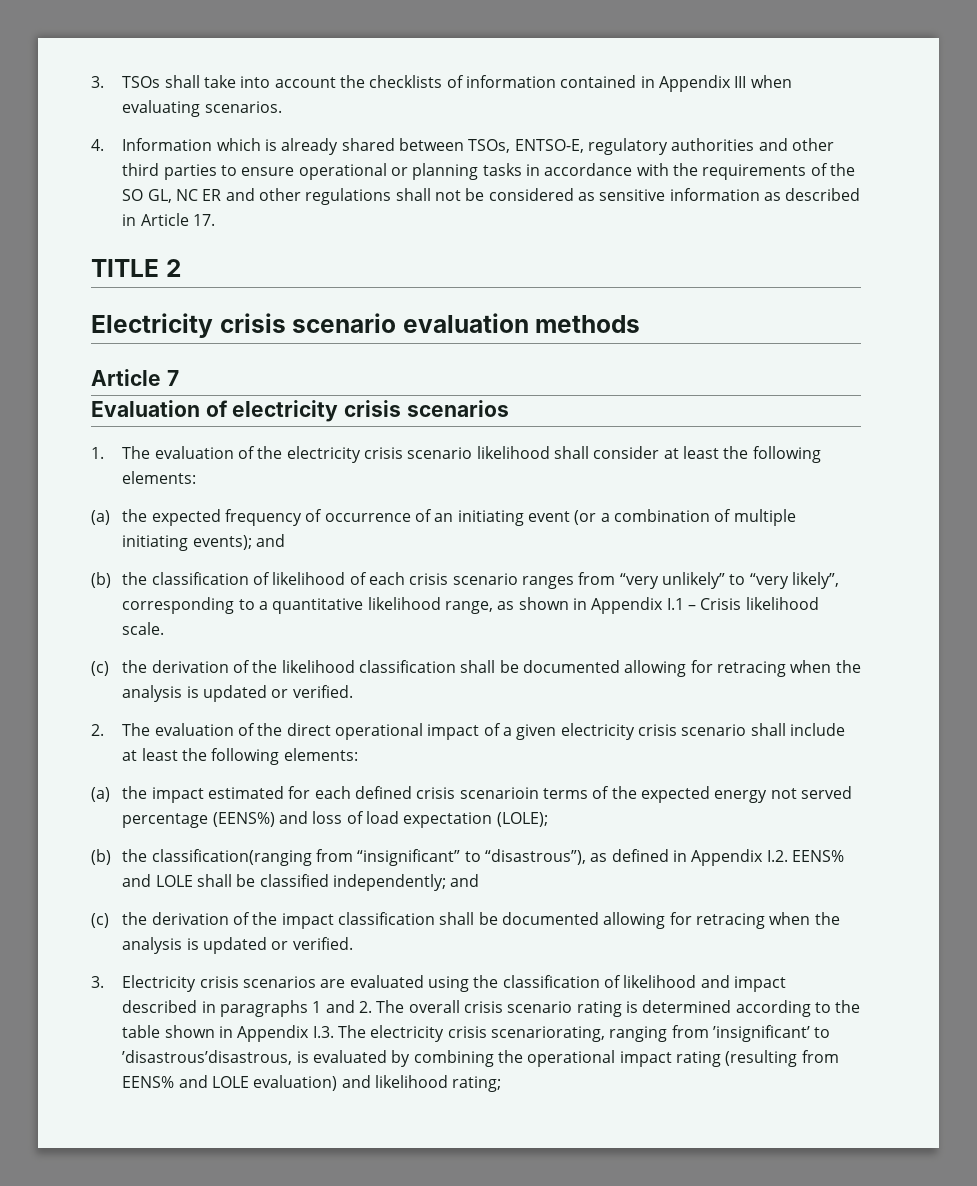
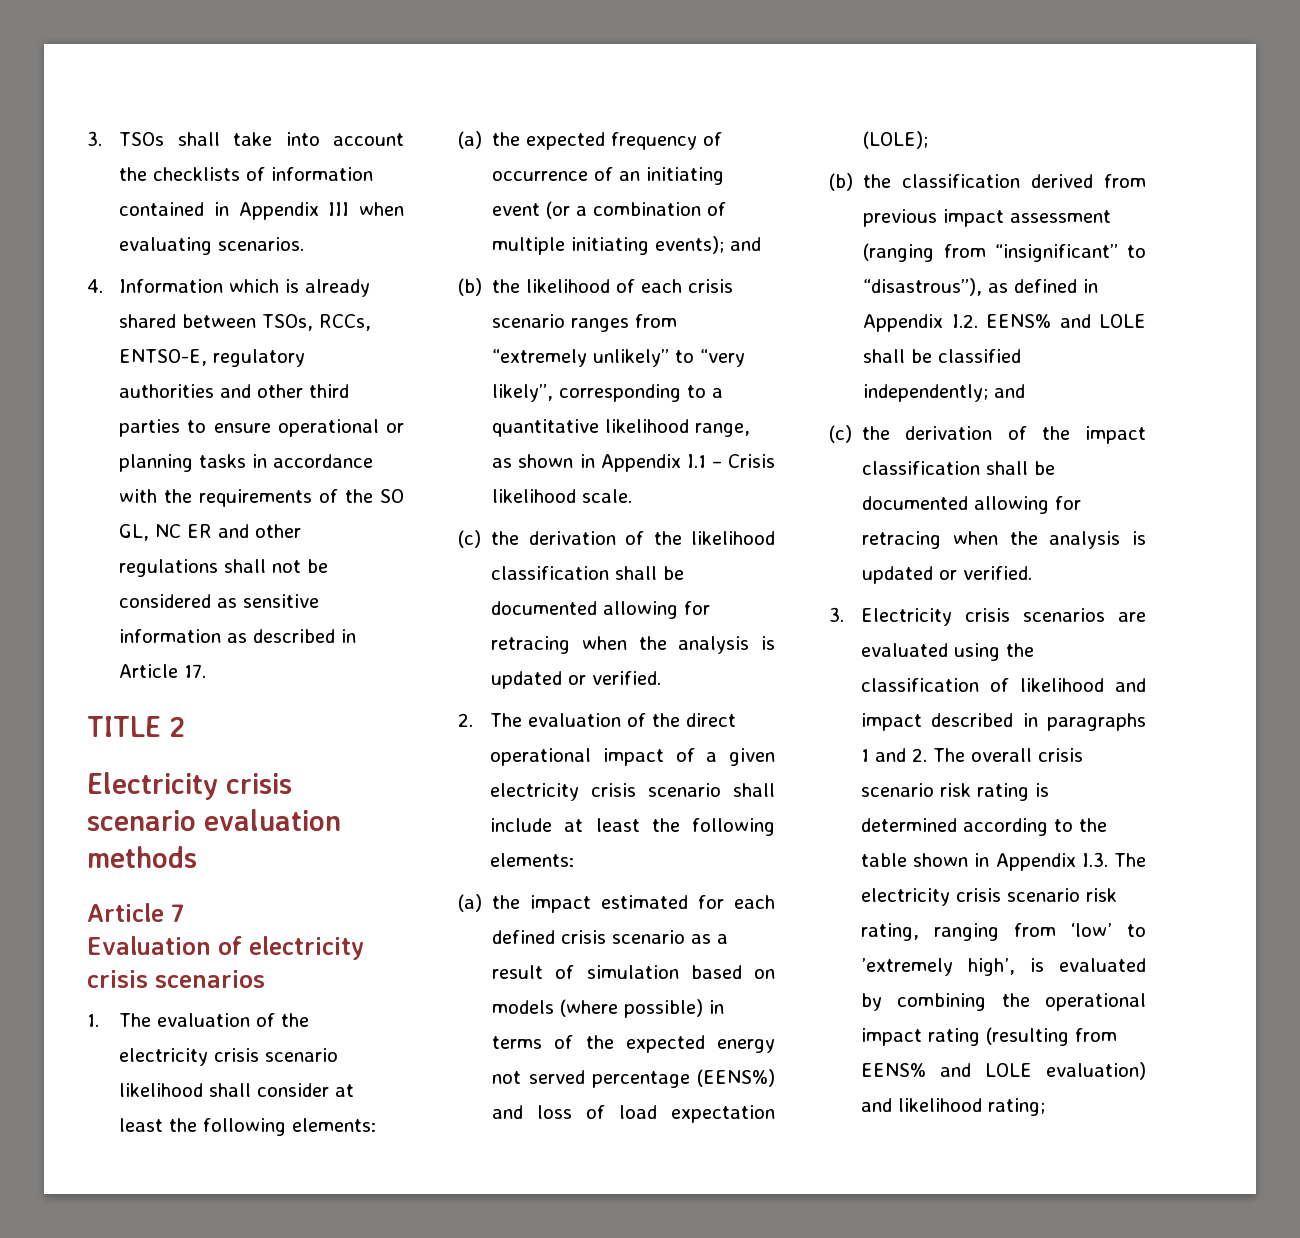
(511, 146) none -> [319,314,372,331] RCCs,
[151,572,270,585] classification of -> (521, 286) none
[619,573,659,589] “very -> [492,349,588,367] “extremely
[459,787,539,799] scenarioin -> [612,930,729,944] [492,965,775,979] [492,999,725,1018] scenario as a result of simulation based on models (where possible) in
[151,849,312,866] classification(ranging -> [902,174,1146,188] [863,209,1112,227] [863,243,935,262] classification derived from previous impact assessment (ranging
(573, 1007) none -> [940,783,972,797] risk
[490,1025,831,1042] [122,1050,293,1065] scenariorating, ranging from ’insignificant’ to ’disastrous’disastrous, -> [1007,888,1118,902] [861,923,1146,941] [861,958,1016,976] scenario risk rating, ranging from ‘low’ to ’extremely high’,

